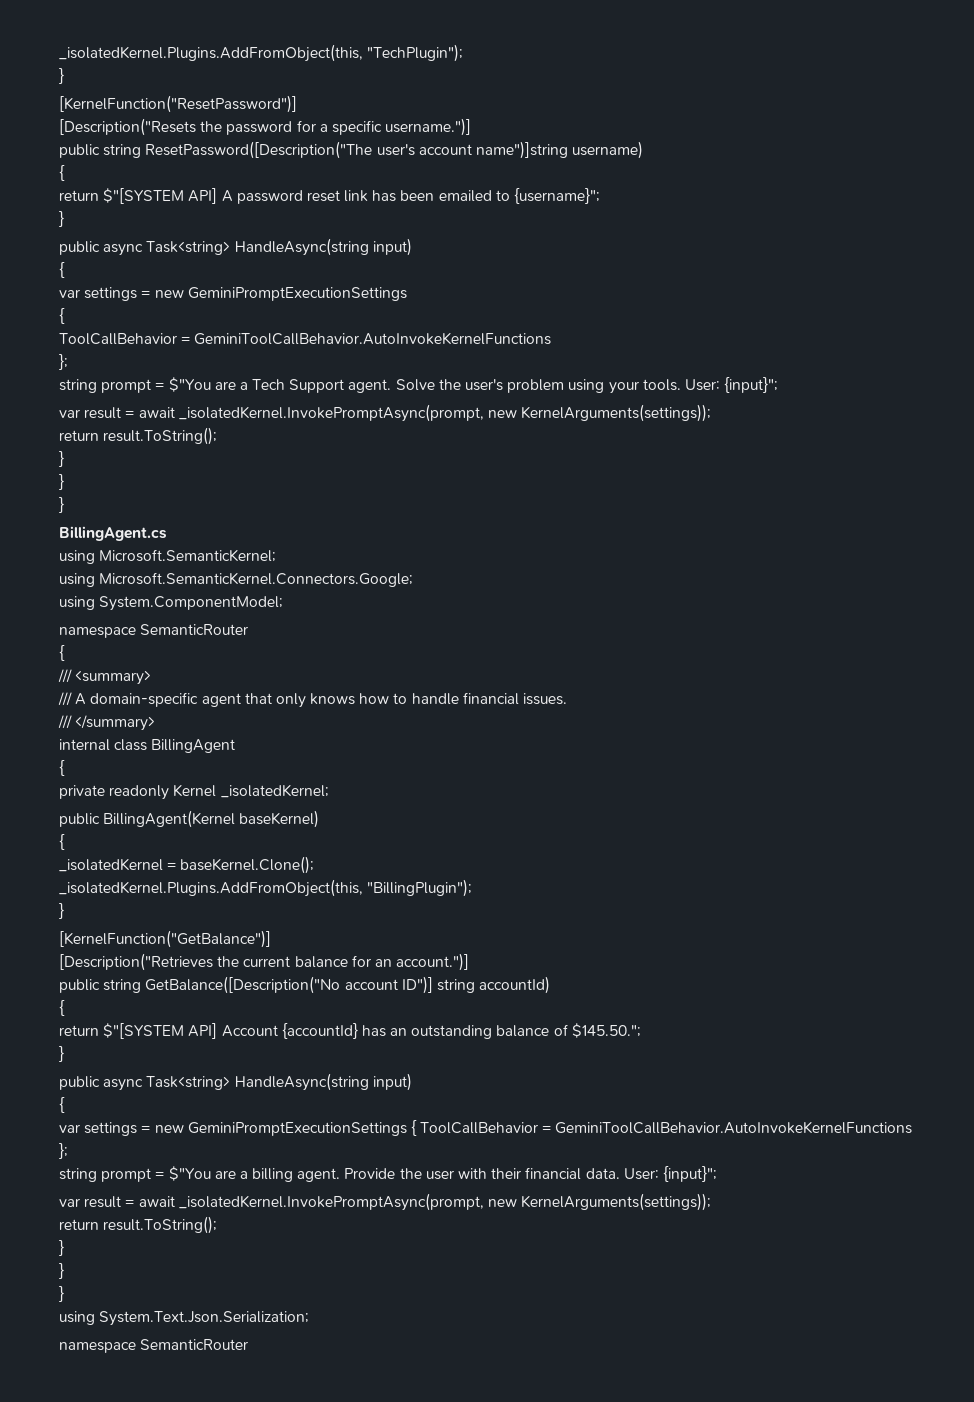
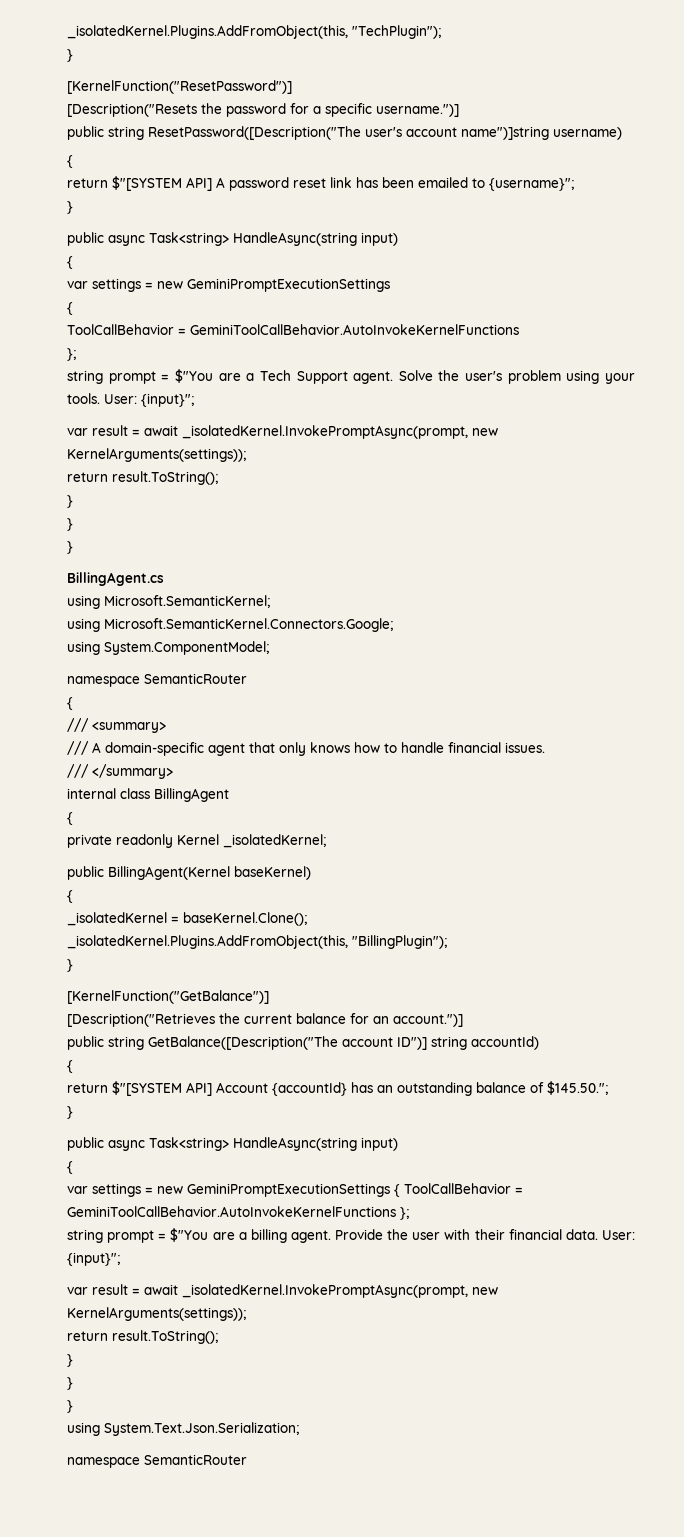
[145,976,341,994] GetBalance([Description("No -> [148,1036,338,1050] GetBalance([Description("The

